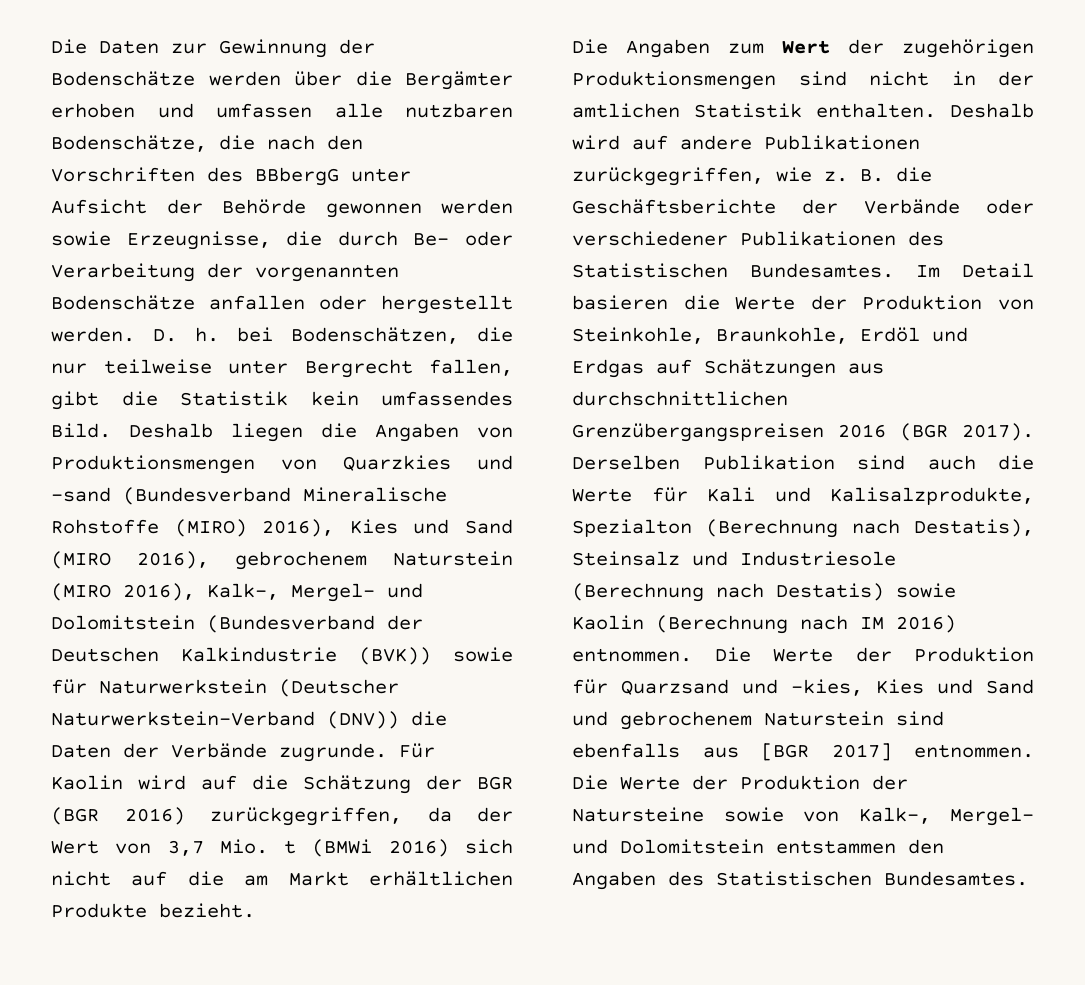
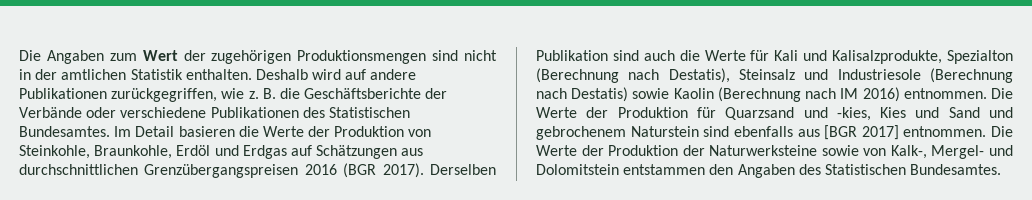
[51,39,375,58] [51,71,513,90] [51,103,513,118] [51,135,363,152] [51,167,411,186] [51,199,513,218] [51,231,513,250] [51,263,399,282] [51,295,513,314] [51,327,513,344] [51,359,513,378] [51,391,513,410] [51,423,513,442] [51,455,513,474] [51,487,447,505] [51,519,513,537] [51,551,513,570] [51,583,423,602] [51,615,423,633] [51,647,513,665] [51,679,399,697] [51,711,447,729] [51,743,435,762] [51,775,513,794] [51,807,513,826] [51,839,513,857] [51,871,513,886] [51,903,255,918] [572,39,608,54] Die Daten zur Gewinnung der Bodenschätze werden über die Bergämter erhoben und umfassen alle nutzbaren Bodenschätze, die nach den Vorschriften des BBbergG unter Aufsicht der Behörde gewonnen werden sowie Erzeugnisse, die durch Be- oder Verarbeitung der vorgenannten Bodenschätze anfallen oder hergestellt werden. D. h. bei Bodenschätzen, die nur teilweise unter Bergrecht fallen, gibt die Statistik kein umfassendes Bild. Deshalb liegen die Angaben von Produktionsmengen von Quarzkies und -sand (Bundesverband Mineralische Rohstoffe (MIRO) 2016), Kies und Sand (MIRO 2016), gebrochenem Naturstein (MIRO 2016), Kalk-, Mergel- und Dolomitstein (Bundesverband der Deutschen Kalkindustrie (BVK)) sowie für Naturwerkstein (Deutscher Naturwerkstein-Verband (DNV)) die Daten der Verbände zugrunde. Für Kaolin wird auf die Schätzung der BGR (BGR 2016) zurückgegriffen, da der Wert von 3,7 Mio. t (BMWi 2016) sich nicht auf die am Markt erhältlichen Produkte bezieht. // Die -> [19,50,41,61] Die
[572,231,728,246] verschiedener -> [120,107,207,118] verschiedene
[572,807,704,822] Natursteine -> [709,145,818,156] Naturwerksteine

